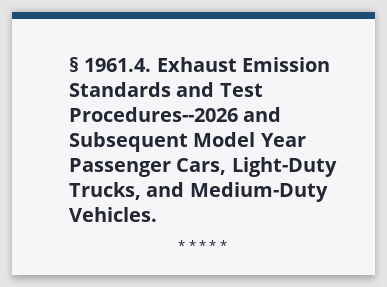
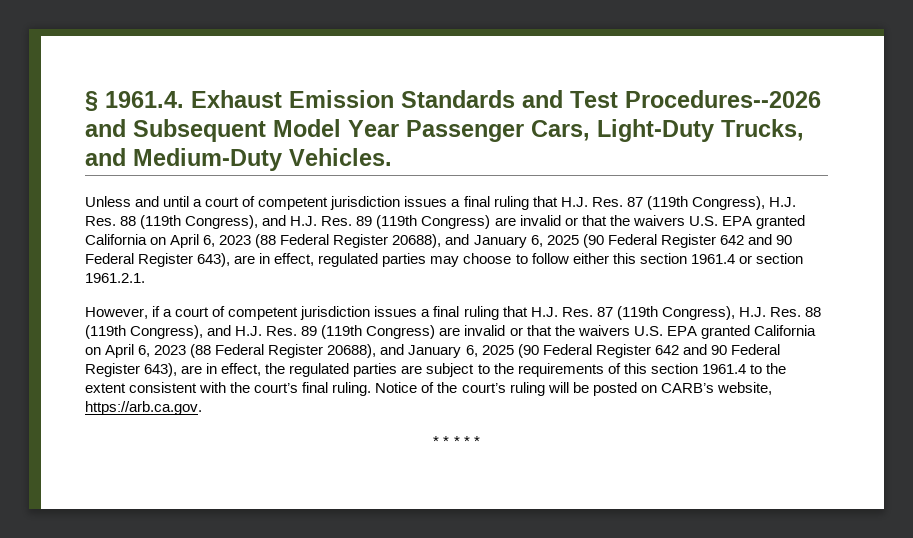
(157, 214) none -> [85,196,796,210] [85,215,805,229] [85,234,792,248] [85,253,803,267] [85,273,145,283] [85,306,821,320] [85,325,816,339] [85,344,780,358] [85,363,786,377] [85,382,772,396] [85,401,202,415] // Unless and until a court of competent jurisdiction issues a final ruling that H.J. Res. 87 (119th Congress), H.J. Res. 88 (119th Congress), and H.J. Res. 89 (119th Congress) are invalid or that the waivers U.S. EPA granted California on April 6, 2023 (88 Federal Register 20688), and January 6, 2025 (90 Federal Register 642 and 90 Federal Register 643), are in effect, regulated parties may choose to follow either this section 1961.4 or section 1961.2.1. // However, if a court of competent jurisdiction issues a final ruling that H.J. Res. 87 (119th Congress), H.J. Res. 88 (119th Congress), and H.J. Res. 89 (119th Congress) are invalid or that the waivers U.S. EPA granted California on April 6, 2023 (88 Federal Register 20688), and January 6, 2025 (90 Federal Register 642 and 90 Federal Register 643), are in effect, the regulated parties are subject to the requirements of this section 1961.4 to the extent consistent with the court’s final ruling. Notice of the court’s ruling will be posted on CARB’s website, https://arb.ca.gov.

